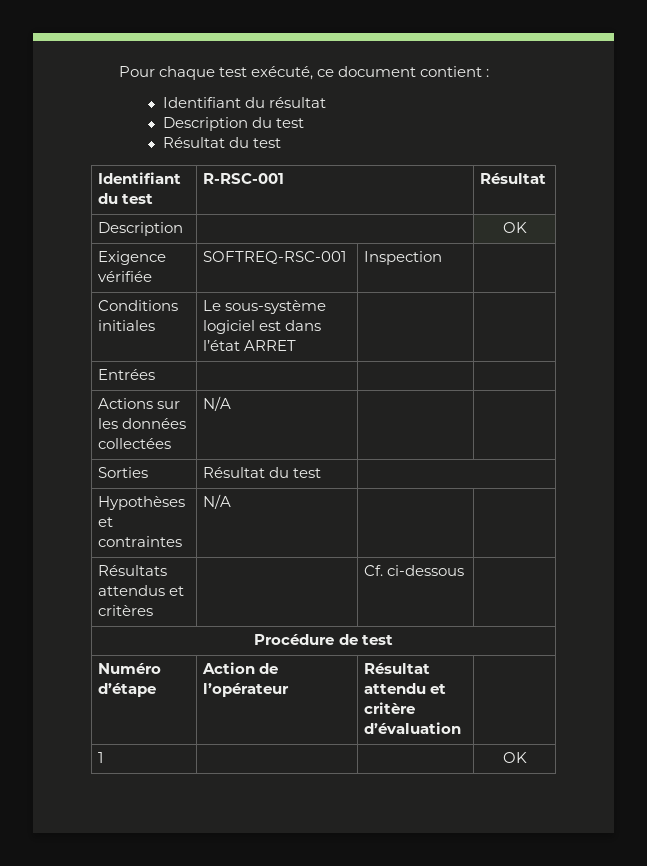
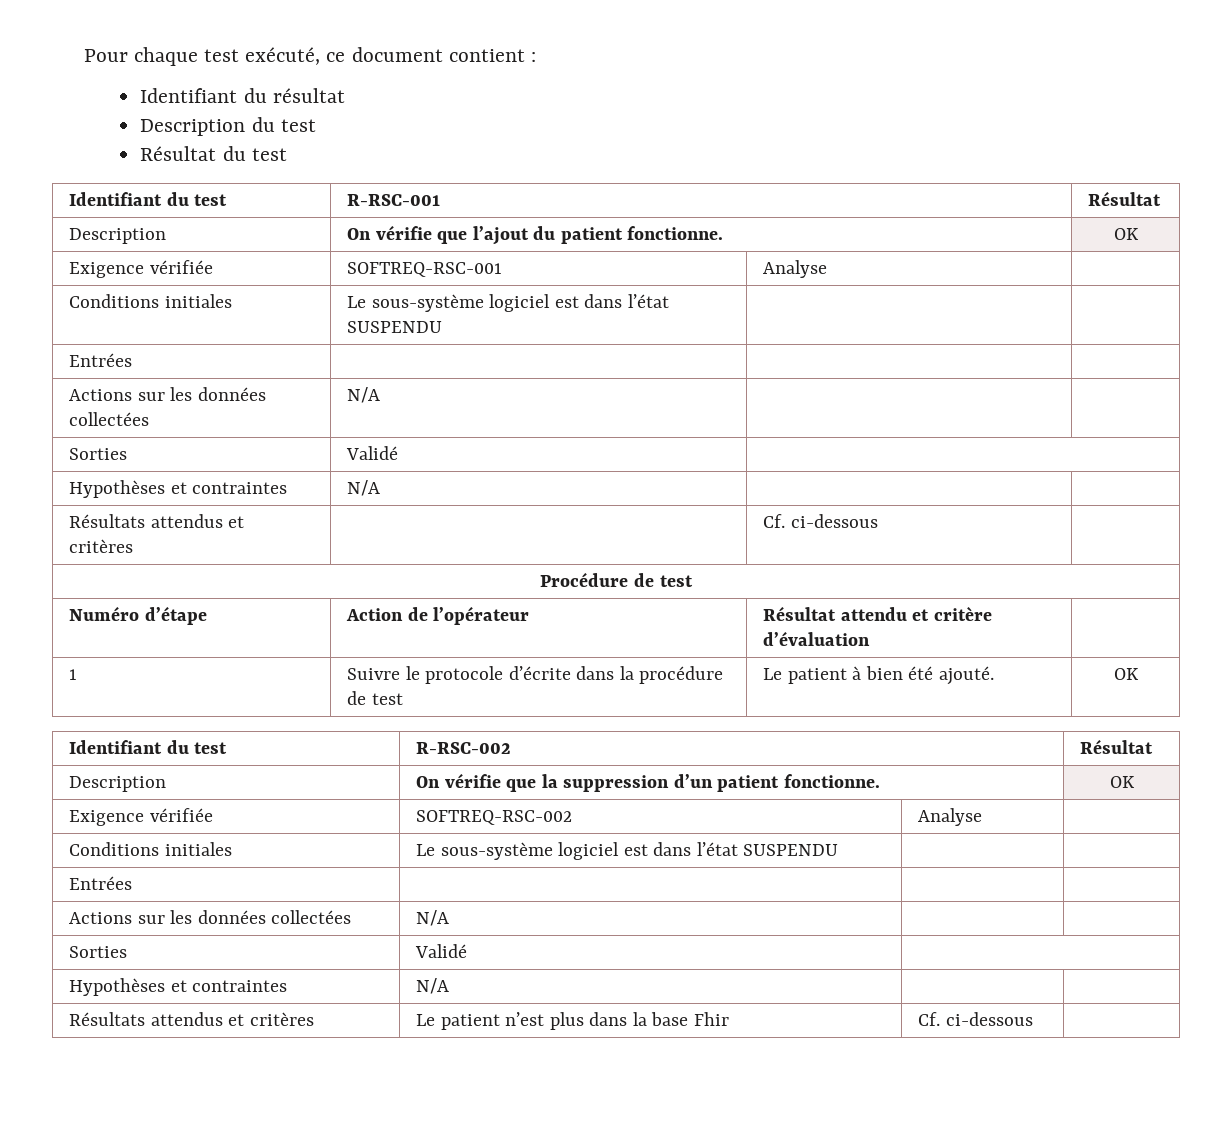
(184, 229) none -> [347,225,724,245] On vérifie que l’ajout du patient fonctionne.
[364,251,443,265] [98,300,179,311] [98,320,156,331] [203,300,327,314] [203,320,322,334] [203,340,297,351] [98,369,156,380] [98,398,181,409] [98,418,187,429] [98,438,172,449] [203,396,232,411] [98,467,149,478] [203,467,322,478] Inspection | // Conditions initiales | Le sous-système logiciel est dans l’état ARRET | | // Entrées | | | // Actions sur les données collectées | N/A | | // Sorties | Résultat du test -> [763,260,828,278] [69,294,232,308] [347,294,669,312] [347,321,443,333] [69,353,133,367] [69,387,266,401] [69,412,150,426] [347,387,381,403] [69,448,128,460] [346,446,399,460] Analyse | // Conditions initiales | Le sous-système logiciel est dans l’état SUSPENDU | | // Entrées | | | // Actions sur les données collectées | N/A | | // Sorties | Validé
[502,752,527,763] | | OK -> [347,666,724,684] [347,691,403,705] [763,666,994,685] [1113,668,1139,680] [69,740,228,754] [416,742,512,754] [1080,739,1154,754] [69,776,167,792] [416,773,880,792] [1109,776,1135,788] [69,808,213,826] [416,810,573,825] [918,808,983,826] [69,842,232,856] [416,842,839,860] [69,876,133,890] [69,910,352,924] [416,910,450,926] [69,946,128,958] [415,944,468,958] [69,978,288,996] [416,978,450,994] [69,1012,314,1026] [416,1012,729,1030] [918,1012,1033,1026] Suivre le protocole d’écrite dans la procédure de test | Le patient à bien été ajouté. | OK // Identifiant du test | R-RSC-002 | Résultat // Description | On vérifie que la suppression d’un patient fonctionne. | OK // Exigence vérifiée | SOFTREQ-RSC-002 | Analyse | // Conditions initiales | Le sous-système logiciel est dans l’état SUSPENDU | | // Entrées | | | // Actions sur les données collectées | N/A | | // Sorties | Validé | // Hypothèses et contraintes | N/A | | // Résultats attendus et critères | Le patient n’est plus dans la base Fhir | Cf. ci-dessous |

